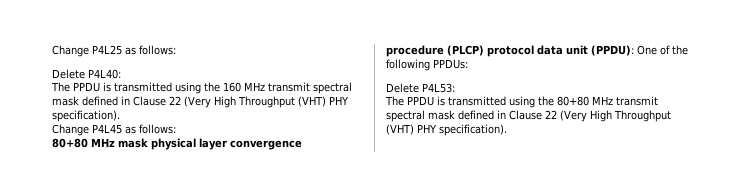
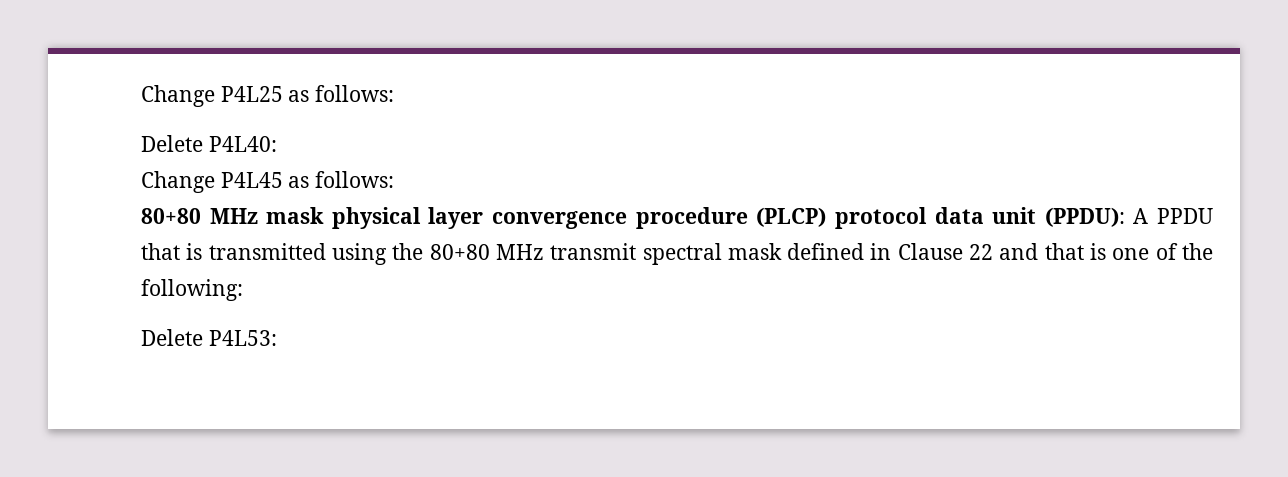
[51,82,352,94] [52,96,349,108] [52,110,120,122] // The PPDU is transmitted using the 160 MHz transmit spectral mask defined in Clause 22 (Very High Throughput (VHT) PHY specification). -> (277, 144) none
[637,45,688,55] [386,59,468,71] [386,83,455,93] [385,96,434,106] One of the following PPDUs: // Delete P4L53: // The PPDU -> [1133,208,1214,224] [141,243,180,260] A PPDU that
[560,110,671,122] [386,124,507,136] (Very High Throughput (VHT) PHY specification). -> [999,243,1213,260] [141,279,243,301] [141,329,277,346] and that is one of the following: // Delete P4L53:

